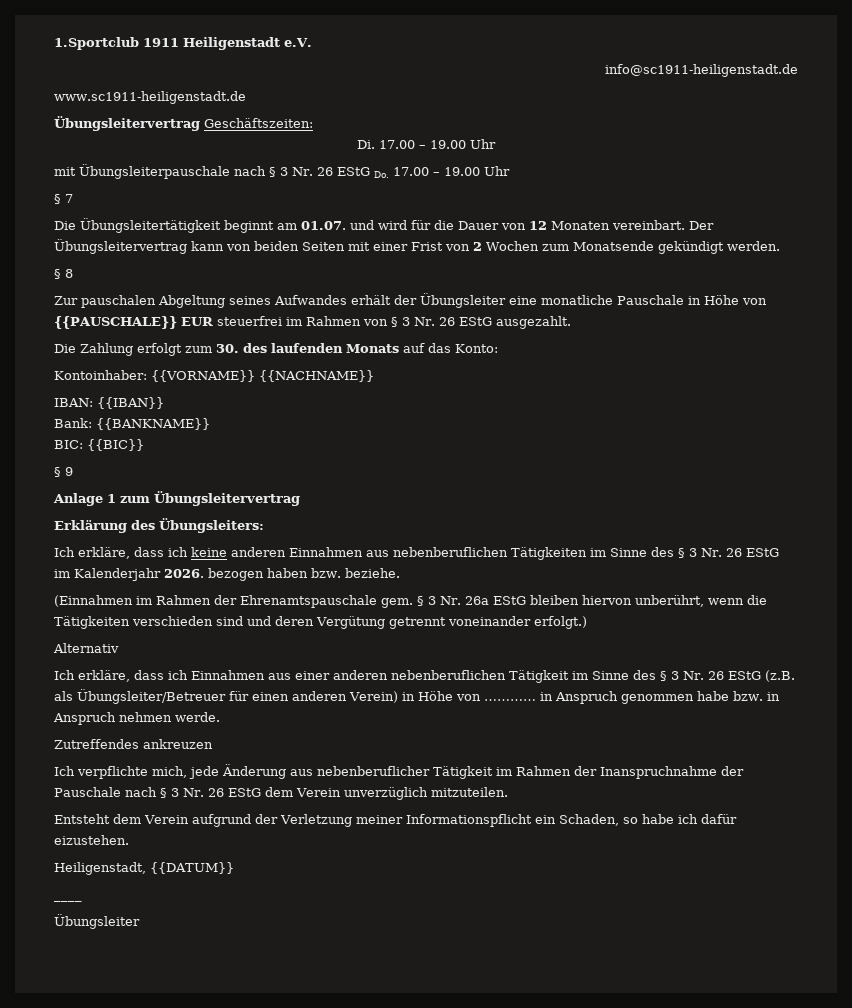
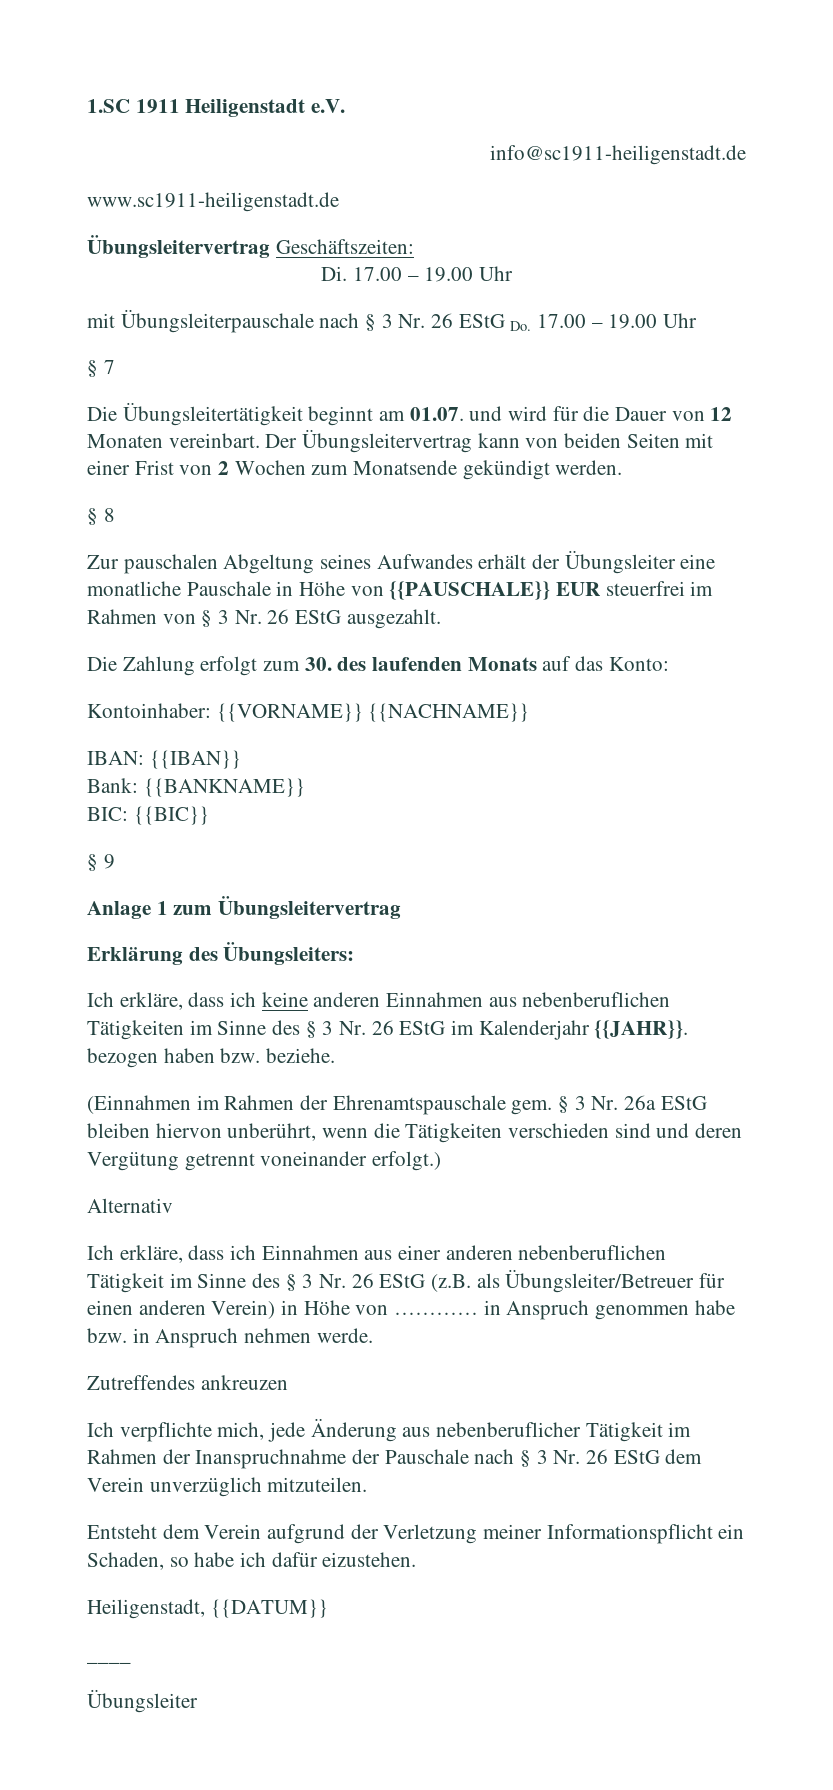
[54,37,139,50] 1.Sportclub -> [87,99,130,113] 1.SC
[164,569,204,578] 2026. -> [594,1020,689,1039] {{JAHR}}.

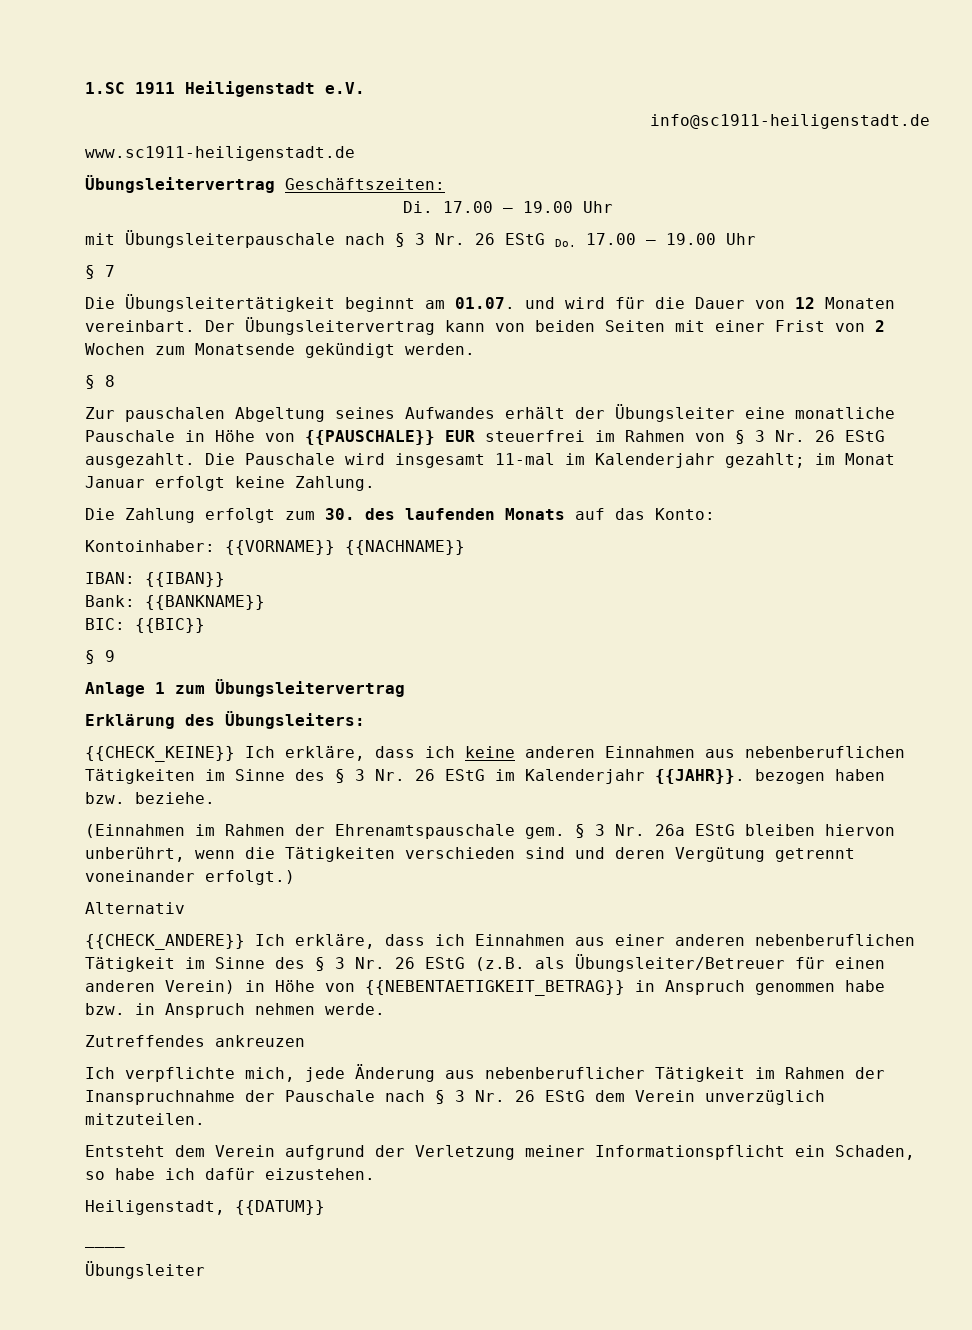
(441, 619) none -> [205,453,895,468] [85,476,375,491] Die Pauschale wird insgesamt 11-mal im Kalenderjahr gezahlt; im Monat Januar erfolgt keine Zahlung.
(355, 953) none -> [85,746,235,762] {{CHECK_KEINE}}
(173, 1205) none -> [85,934,245,950] {{CHECK_ANDERE}}
[394,1312,479,1315] ………… -> [365,980,625,996] {{NEBENTAETIGKEIT_BETRAG}}

